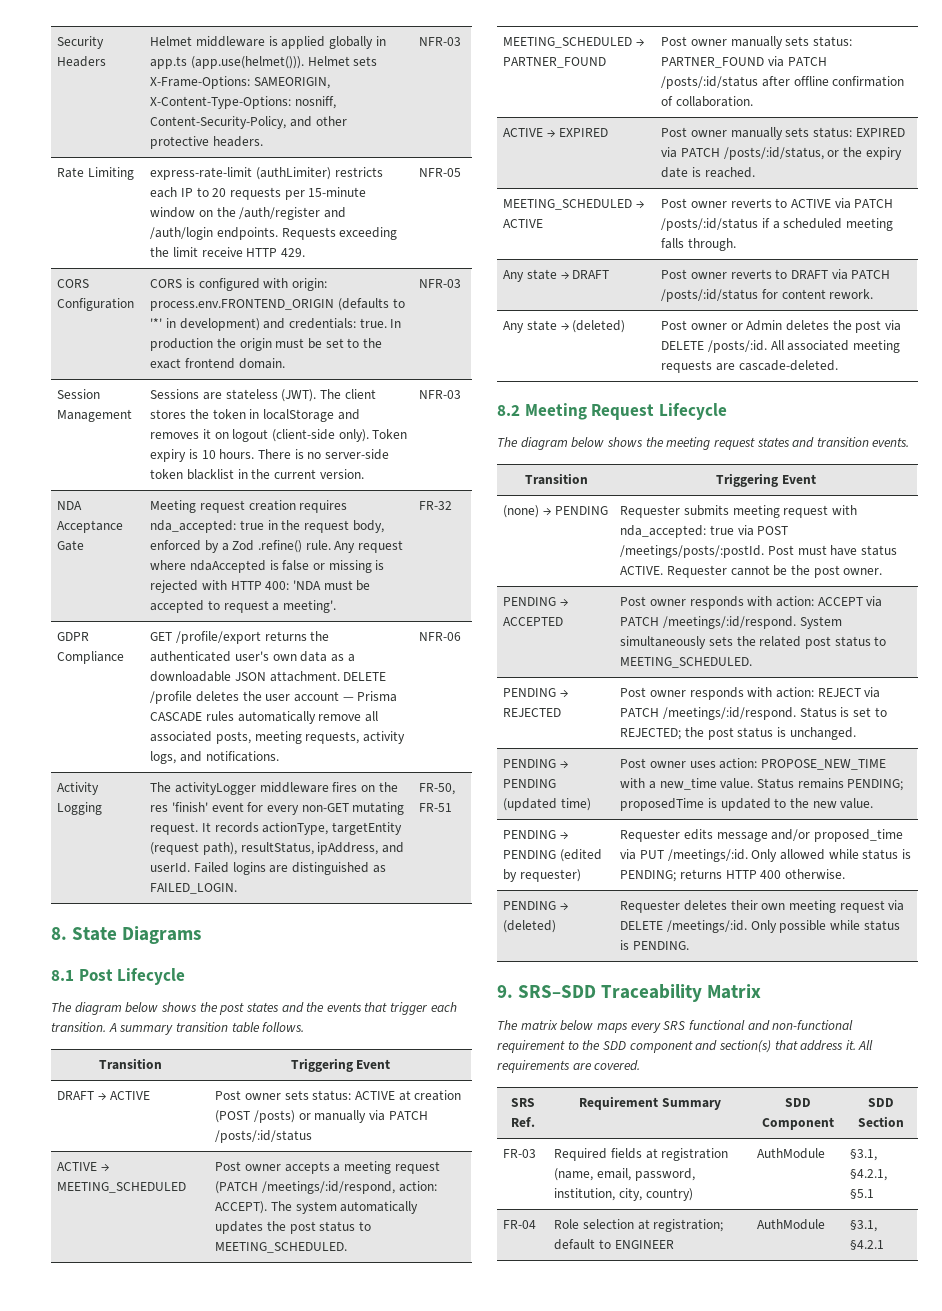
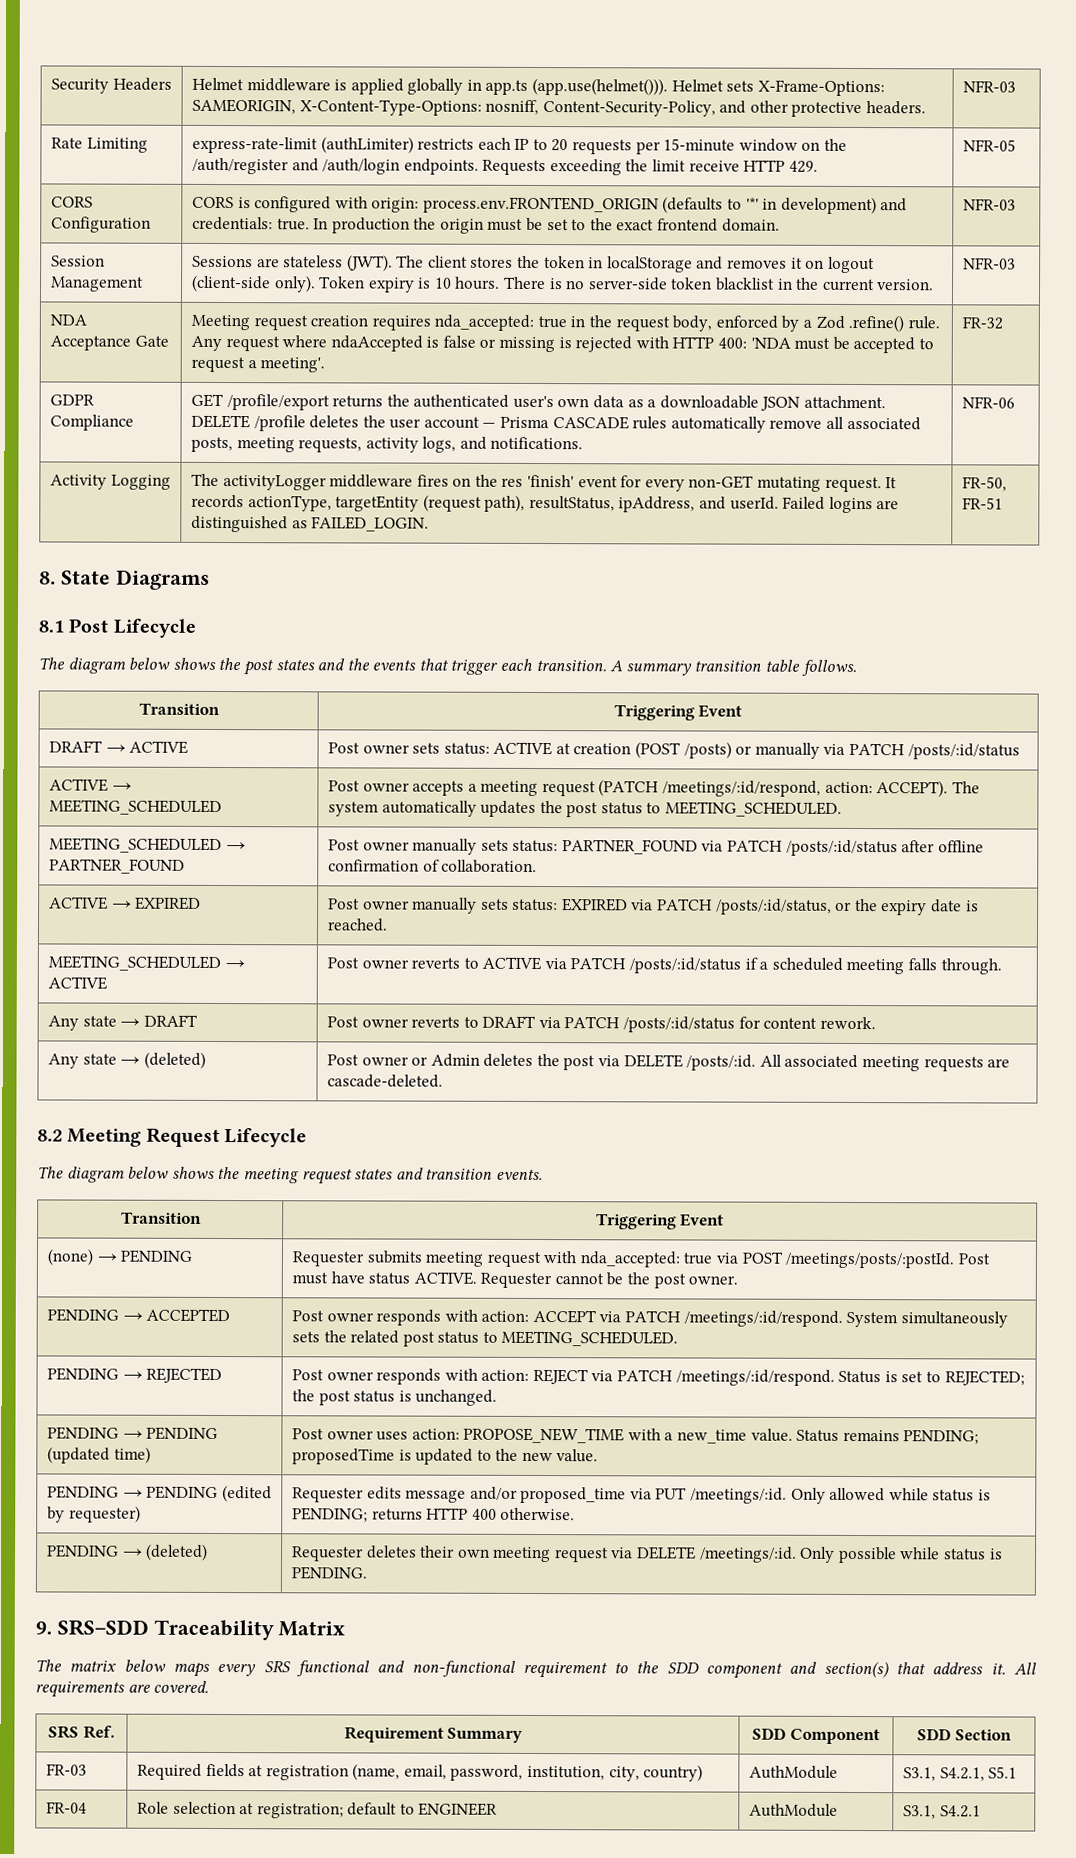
[850,1149,878,1161] [850,1169,888,1181] [850,1189,875,1199] §3.1, §4.2.1, §5.1 -> [902,1766,1018,1782] S3.1, S4.2.1, S5.1
[850,1220,878,1232] [850,1240,885,1250] §3.1, §4.2.1 -> [902,1805,981,1820] S3.1, S4.2.1

